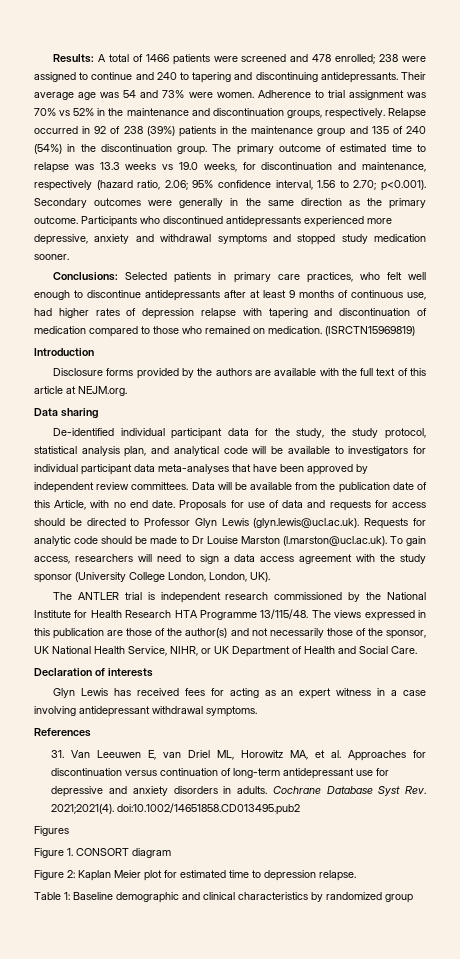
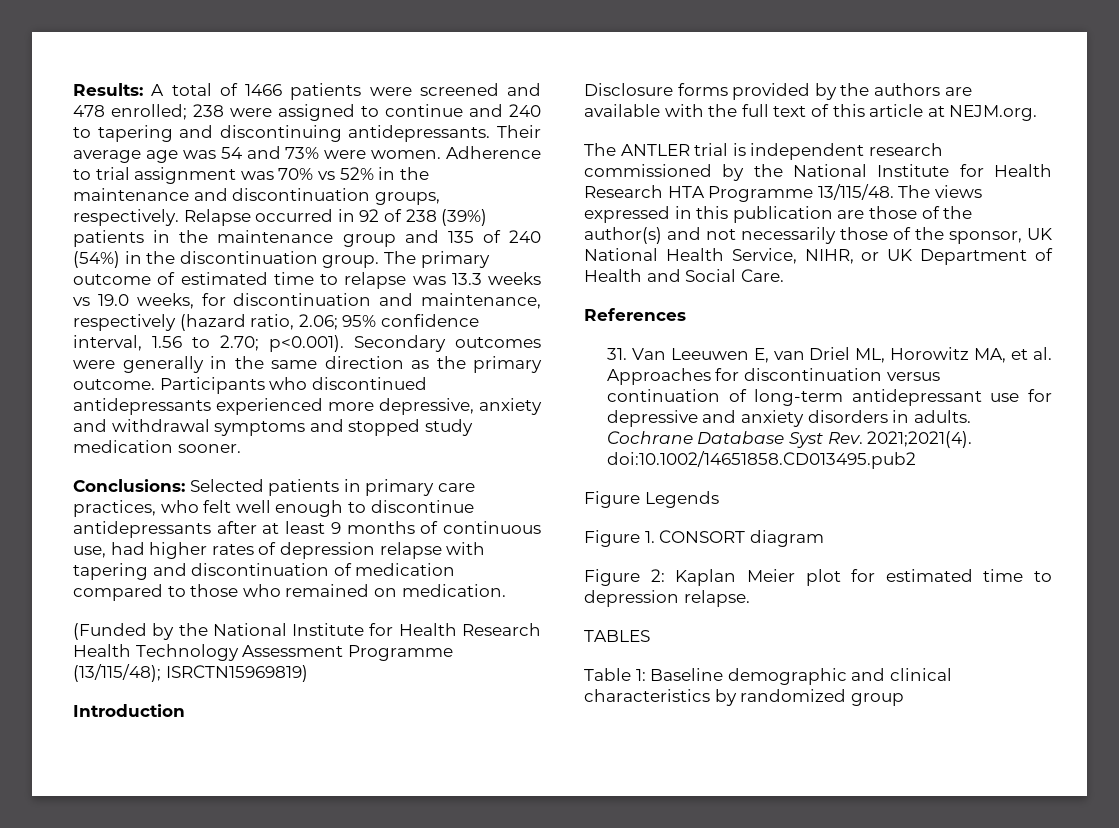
[325,326,415,336] (ISRCTN15969819) -> [73,623,541,640] [73,644,453,661] [73,664,308,682] // (Funded by the National Institute for Health Research Health Technology Assessment Programme (13/115/48); ISRCTN15969819)
[34,408,98,419] [53,428,426,439] [34,446,426,457] [34,464,368,475] [34,482,428,493] [34,500,427,511] [34,518,426,529] [34,536,426,546] [34,554,426,564] [34,572,270,583] // Data sharing // De-identified individual participant data for the study, the study protocol, statistical analysis plan, and analytical code will be available to investigators for individual participant data meta-analyses that have been approved by independent review committees. Data will be available from the publication date of this Article, with no end date. Proposals for use of data and requests for access should be directed to Professor Glyn Lewis (glyn.lewis@ucl.ac.uk). Requests for analytic code should be made to Dr Louise Marston (l.marston@ucl.ac.uk). To gain access, researchers will need to sign a data access agreement with the study sponsor (University College London, London, UK). -> (1038, 113) none
[34,668,153,677] [53,688,426,699] [34,706,257,717] // Declaration of interests // Glyn Lewis has received fees for acting as an expert witness in a case involving antidepressant withdrawal symptoms. -> (784, 275) none
[34,826,69,836] Figures -> [584,491,719,508] Figure Legends
(356, 875) none -> [584,630,650,642] // TABLES

